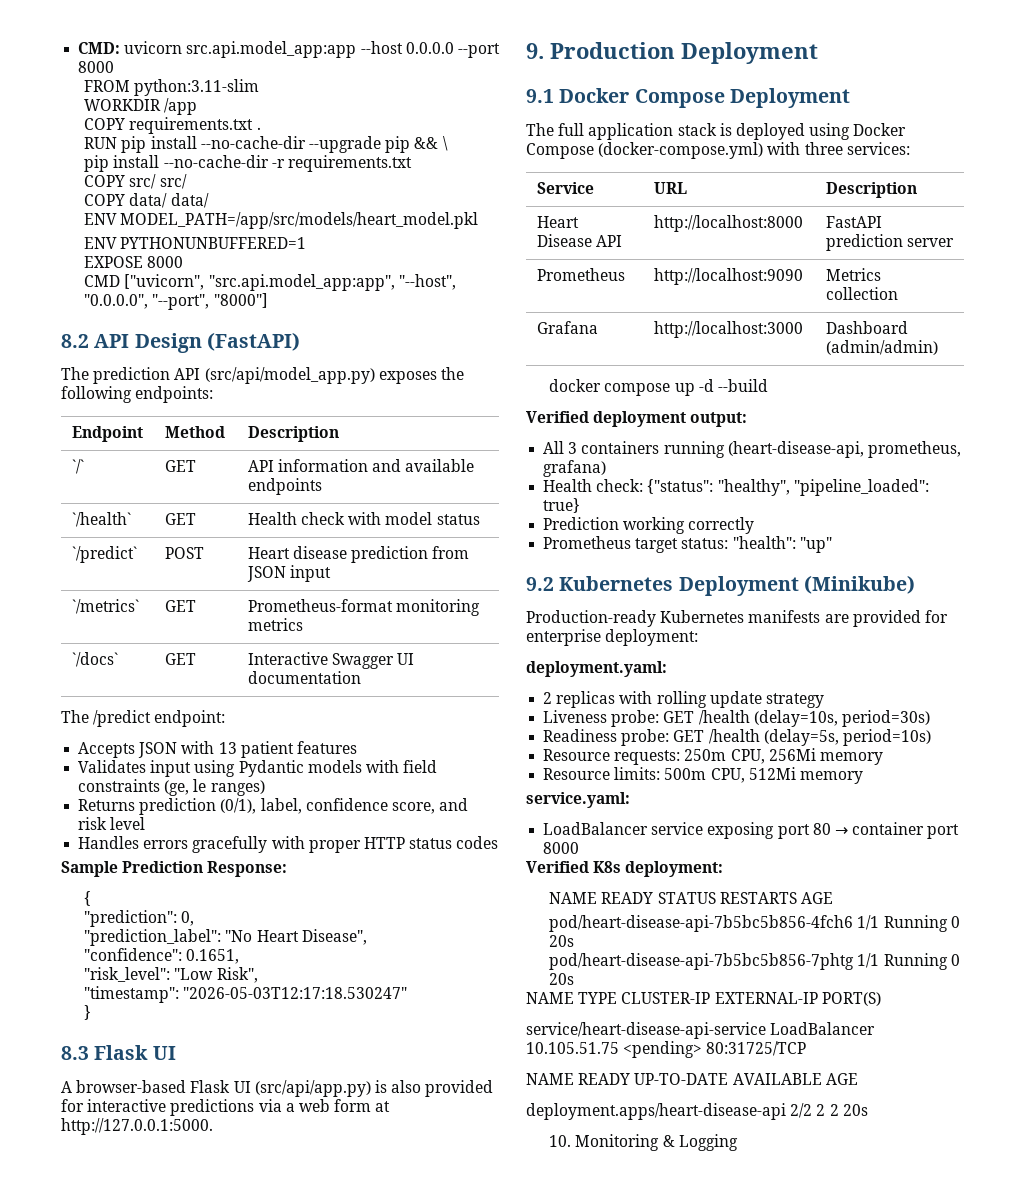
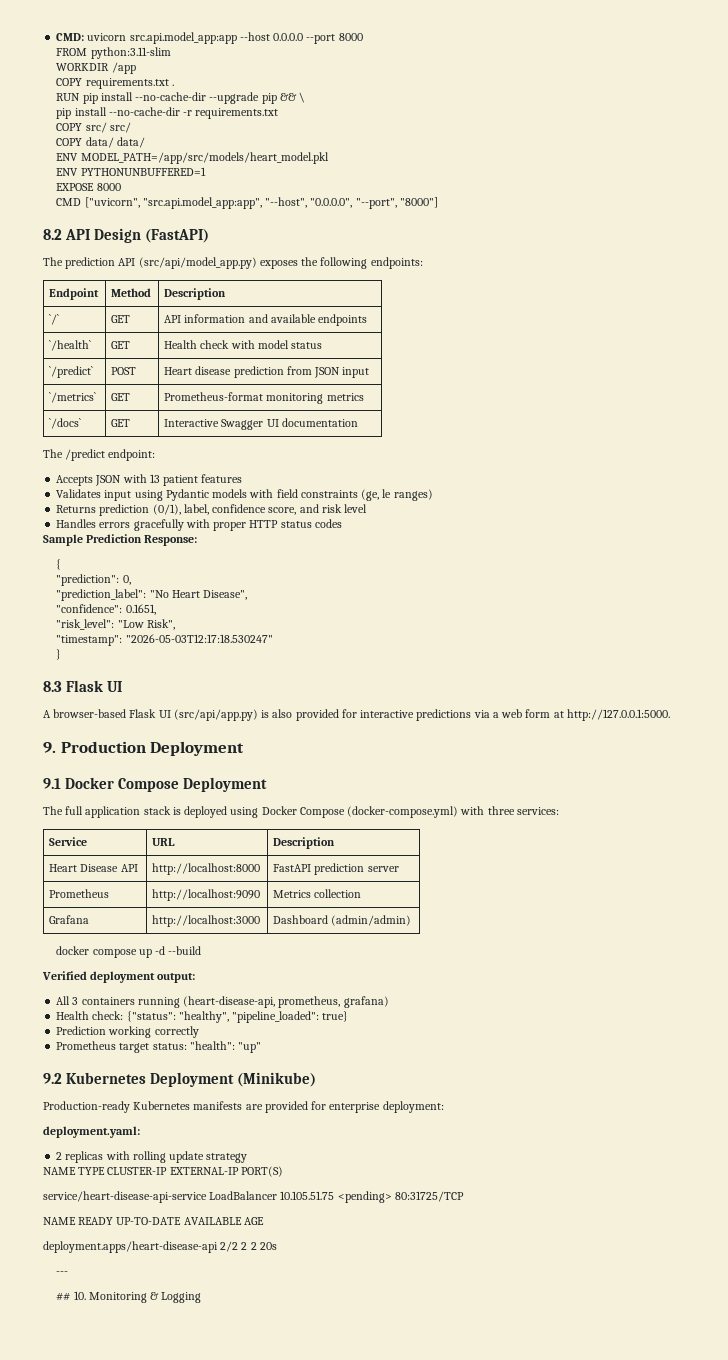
[543,710,930,727] [543,729,931,746] [543,748,883,765] [543,767,863,784] [526,792,630,808] [543,822,960,839] [543,842,580,854] [526,861,724,877] [549,892,834,904] [549,915,960,932] [549,935,575,947] [549,953,960,970] [549,973,575,985] // Liveness probe: GET /health (delay=10s, period=30s) // Readiness probe: GET /health (delay=5s, period=10s) // Resource requests: 250m CPU, 256Mi memory // Resource limits: 500m CPU, 512Mi memory // service.yaml: // LoadBalancer service exposing port 80 → container port 8000 // Verified K8s deployment: // NAME READY STATUS RESTARTS AGE // pod/heart-disease-api-7b5bc5b856-4fch6 1/1 Running 0 20s // pod/heart-disease-api-7b5bc5b856-7phtg 1/1 Running 0 20s -> (248, 1158) none
(868, 1110) none -> [56,1271,69,1275] [56,1292,71,1301] --- // ##

